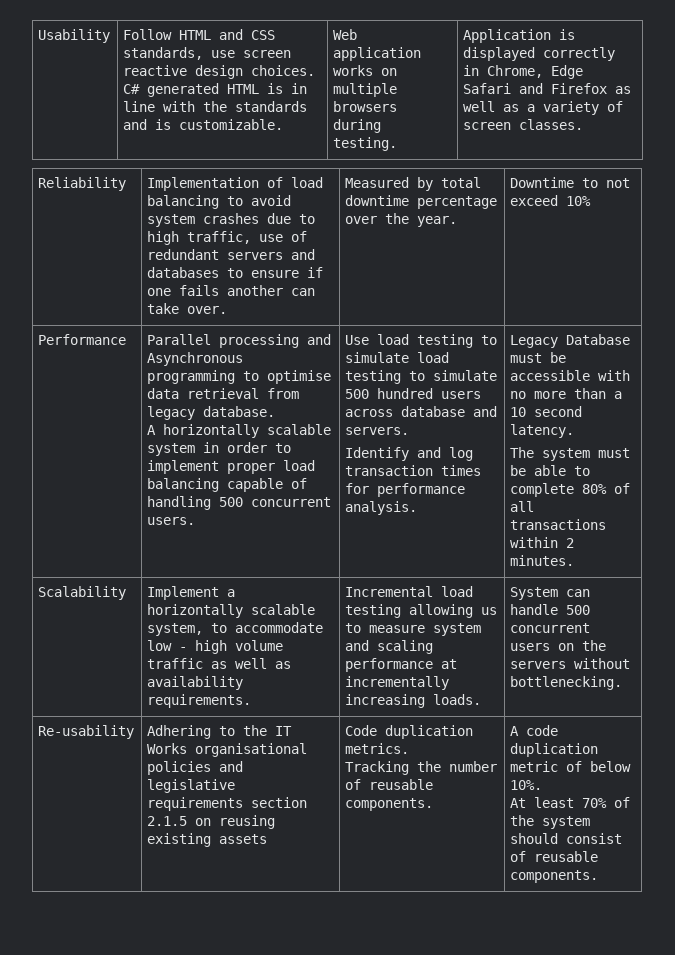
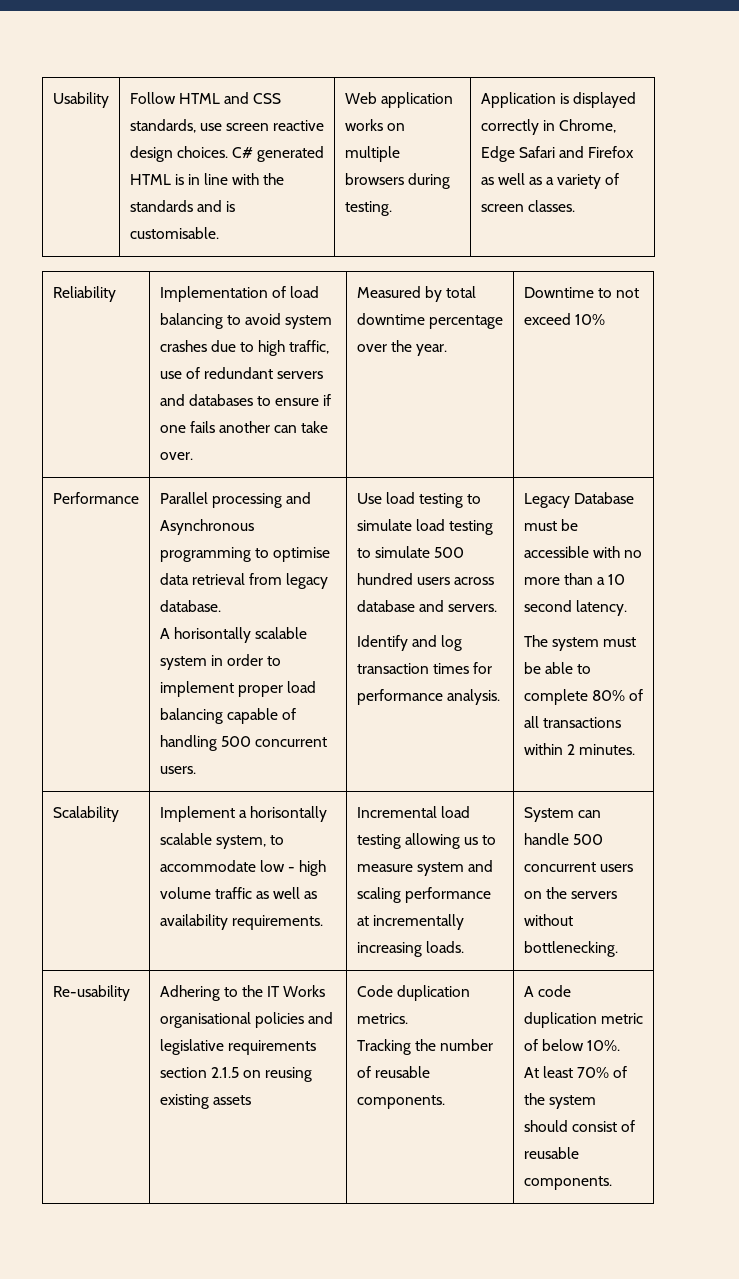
[179,119,284,130] customizable. -> [129,227,219,239] customisable.
[163,424,260,438] horizontally -> [173,627,251,643] horisontally
[147,604,244,618] horizontally -> [249,806,327,822] horisontally

